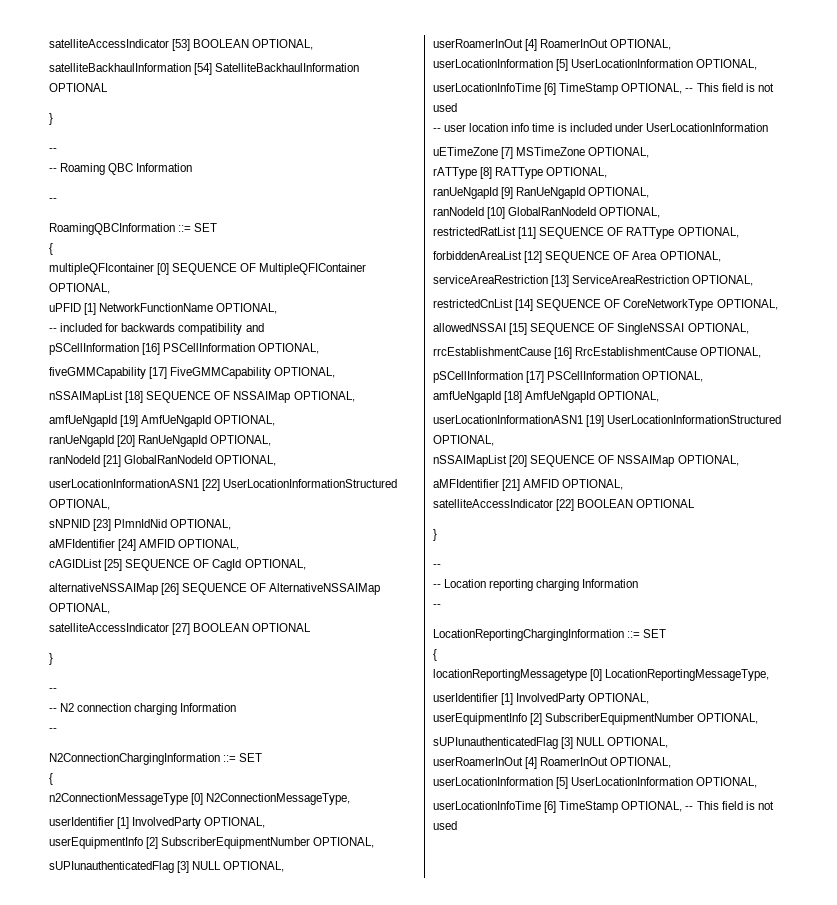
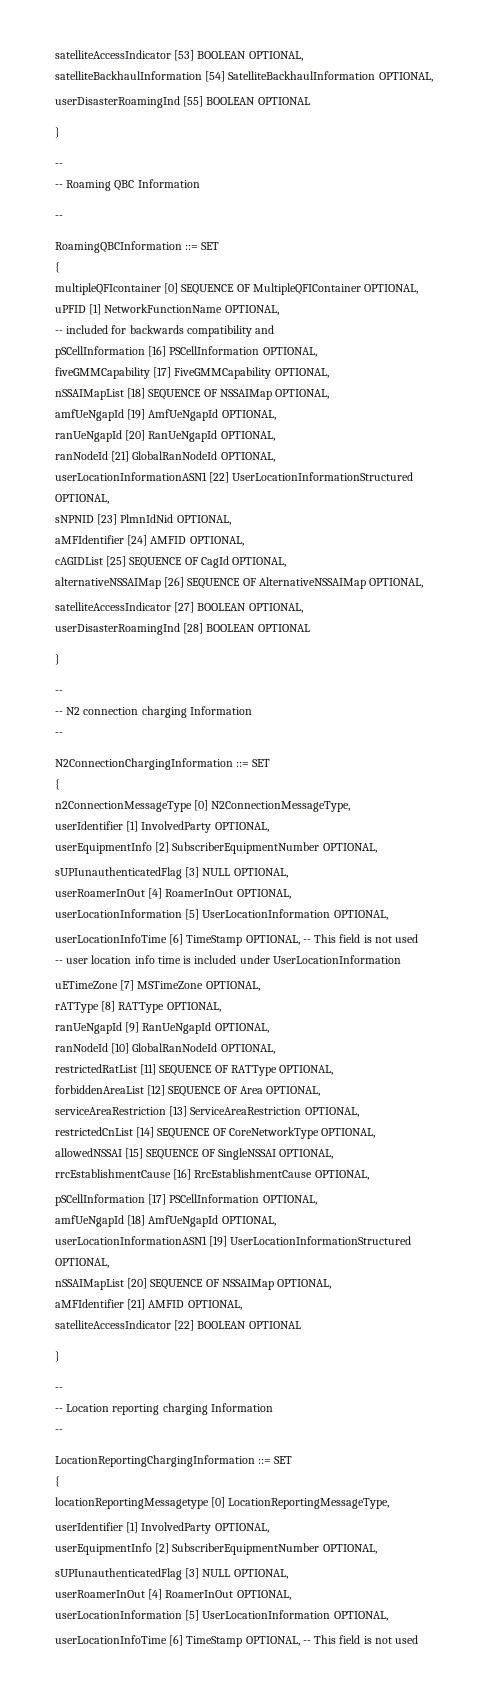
(360, 67) none -> [378,72,433,82] [55,96,256,108] OPTIONAL, // userDisasterRoamingInd [55] BOOLEAN
(250, 627) none -> [248,603,303,613] [55,623,256,635] OPTIONAL, // userDisasterRoamingInd [28] BOOLEAN

